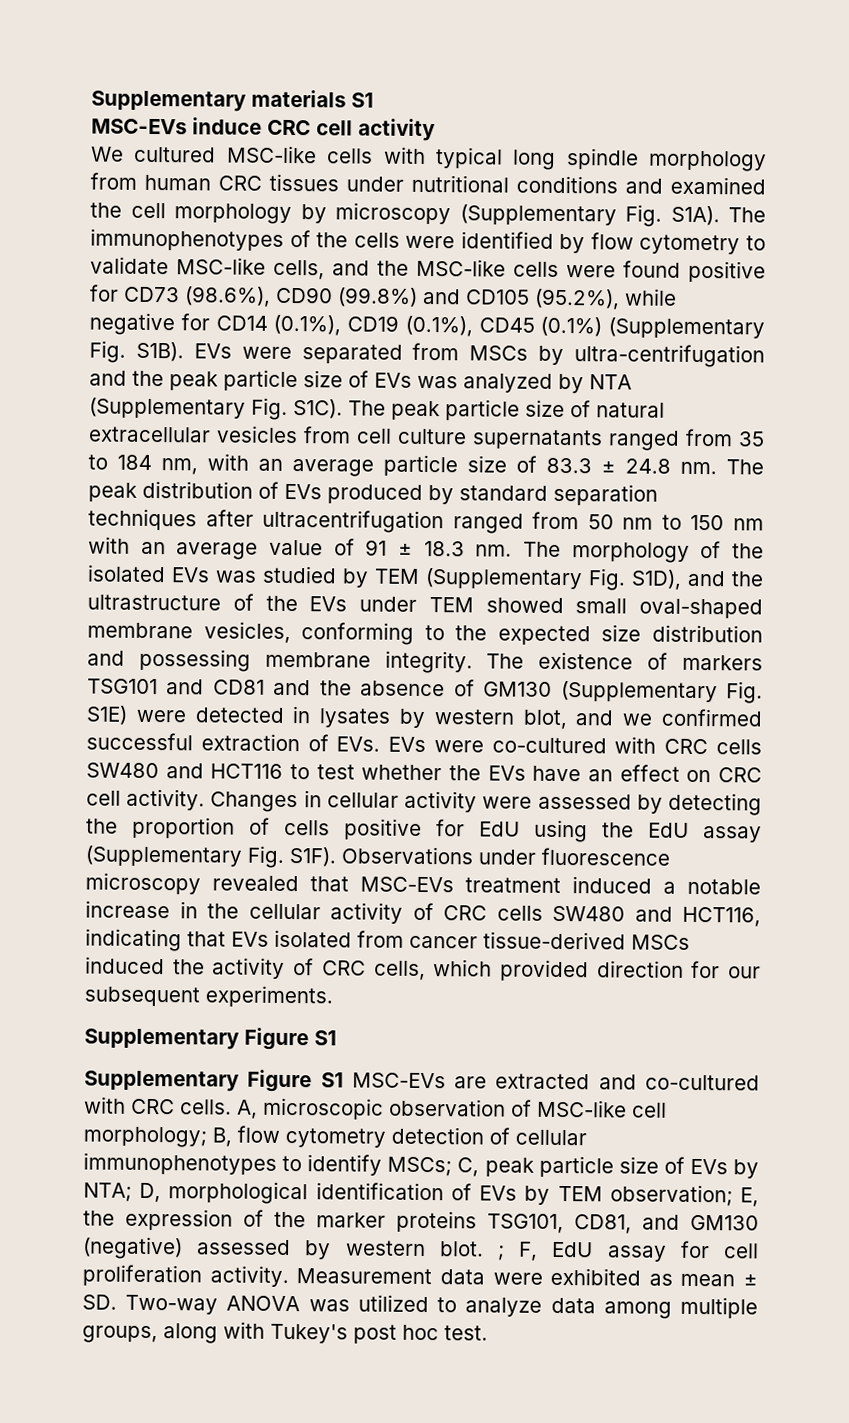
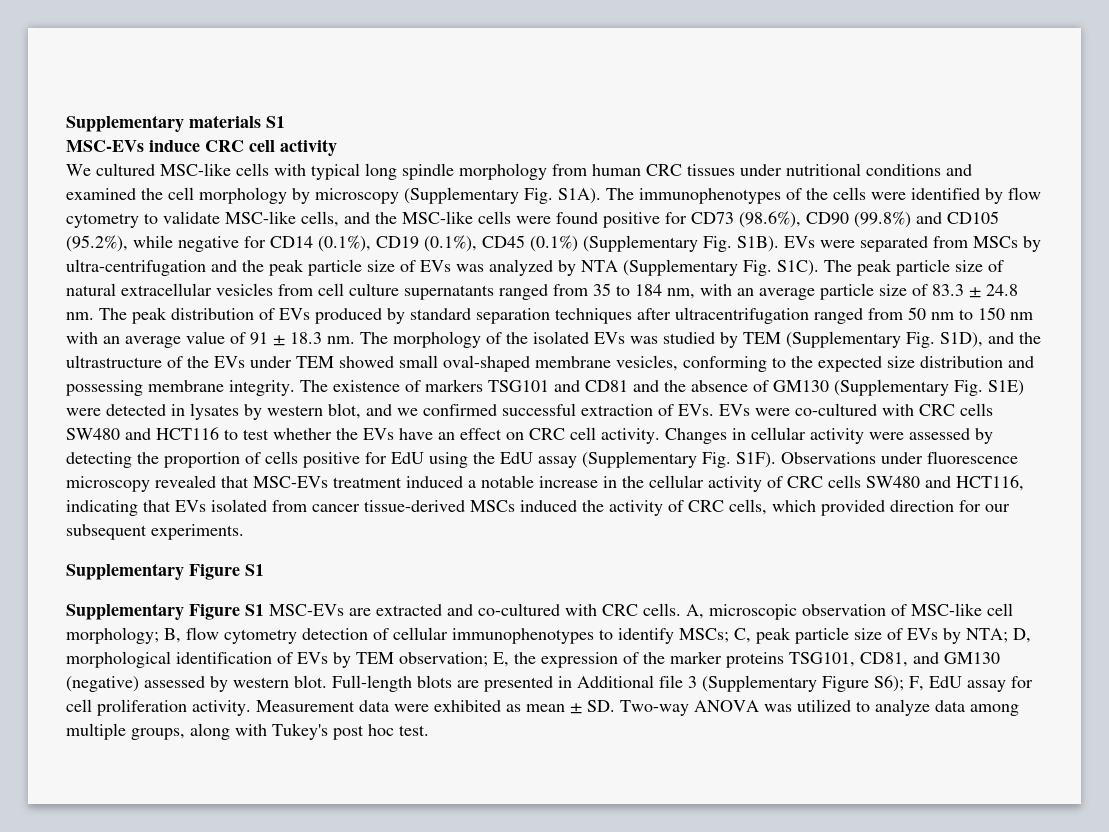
[496,1245,505,1261] ; -> [332,675,904,692] Full-length blots are presented in Additional file 3 (Supplementary Figure S6);

